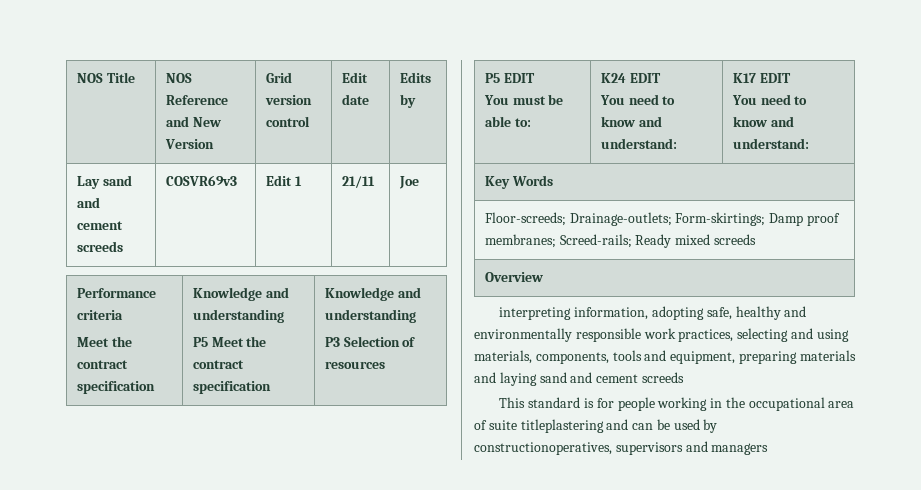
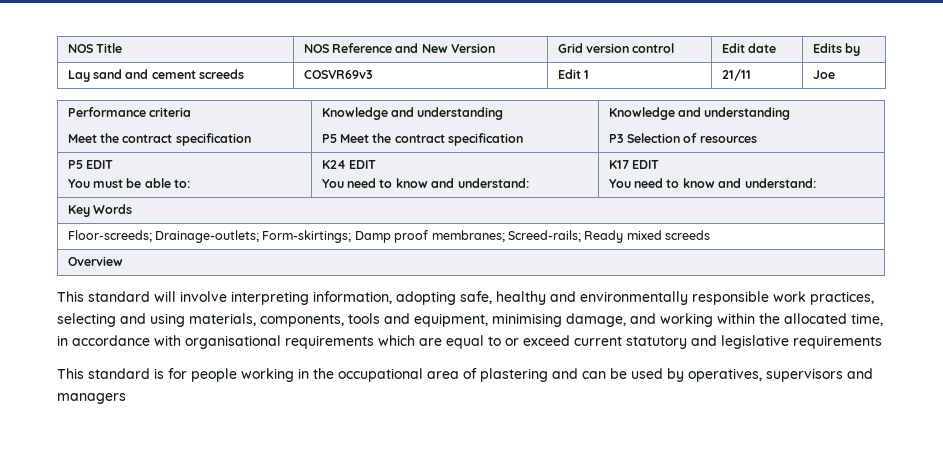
(543, 277) none -> [57,291,227,302] This standard will involve
[738,350,856,364] [474,372,684,386] preparing materials and laying sand and cement screeds -> [492,313,883,327] [57,335,882,349] minimising damage, and working within the allocated time, in accordance with organisational requirements which are equal to or exceed current statutory and legislative requirements
[488,419,604,433] suite titleplastering -> [480,368,548,382] plastering
[474,442,612,455] constructionoperatives, -> [688,368,762,382] operatives,

